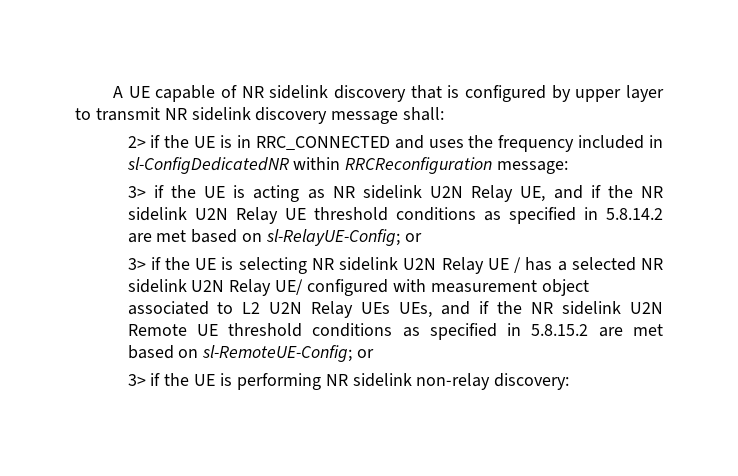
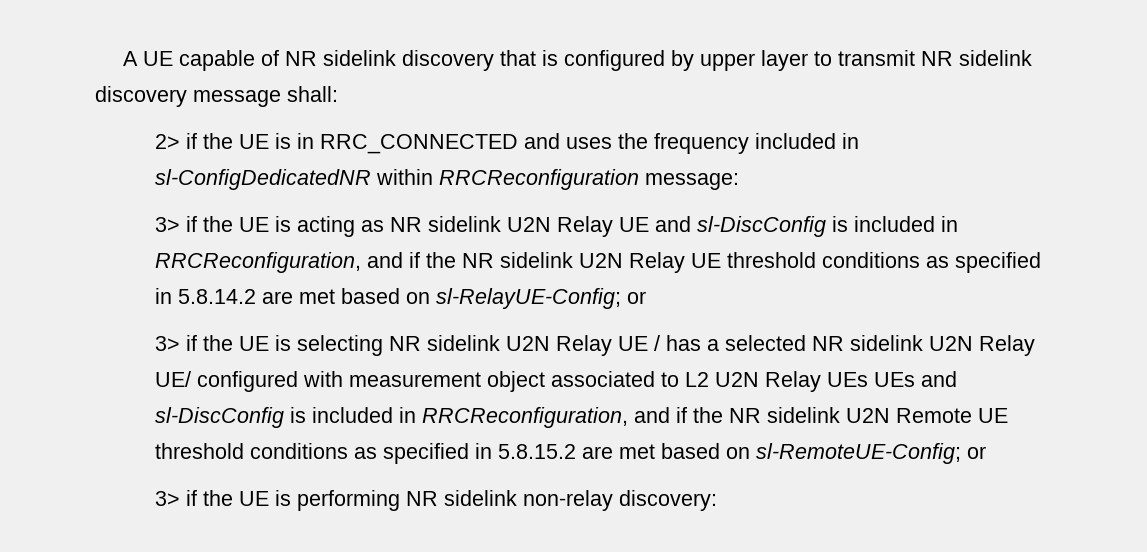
[520,186,546,202] UE, -> [619,216,959,237] [155,252,362,273] UE and sl-DiscConfig is included in RRCReconfiguration,
[399,302,433,318] UEs, -> [874,371,958,387] [155,407,629,428] UEs and sl-DiscConfig is included in RRCReconfiguration,

